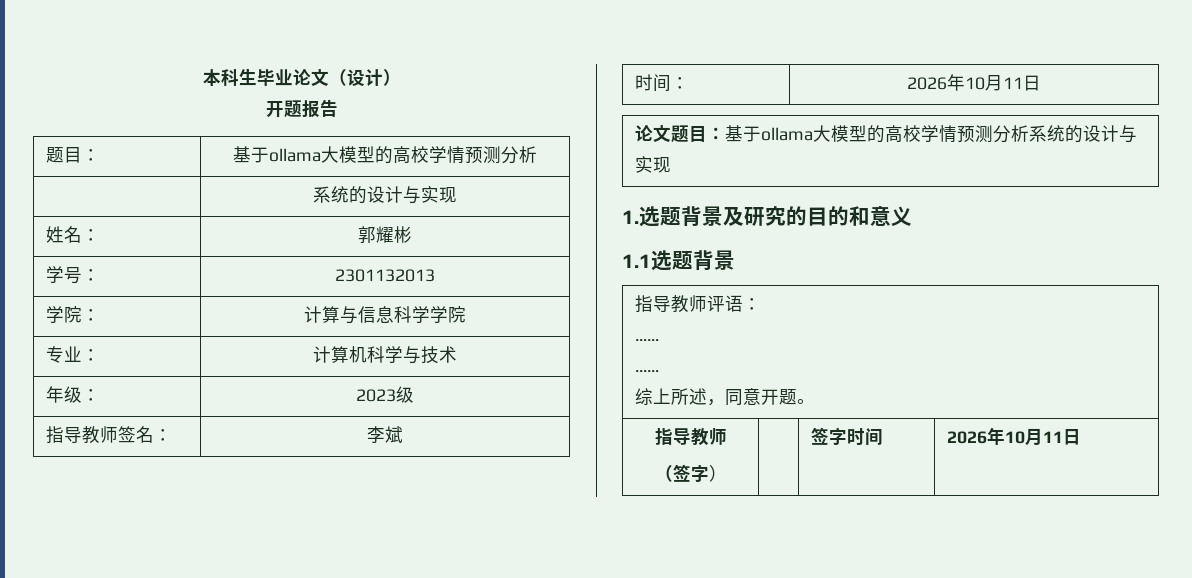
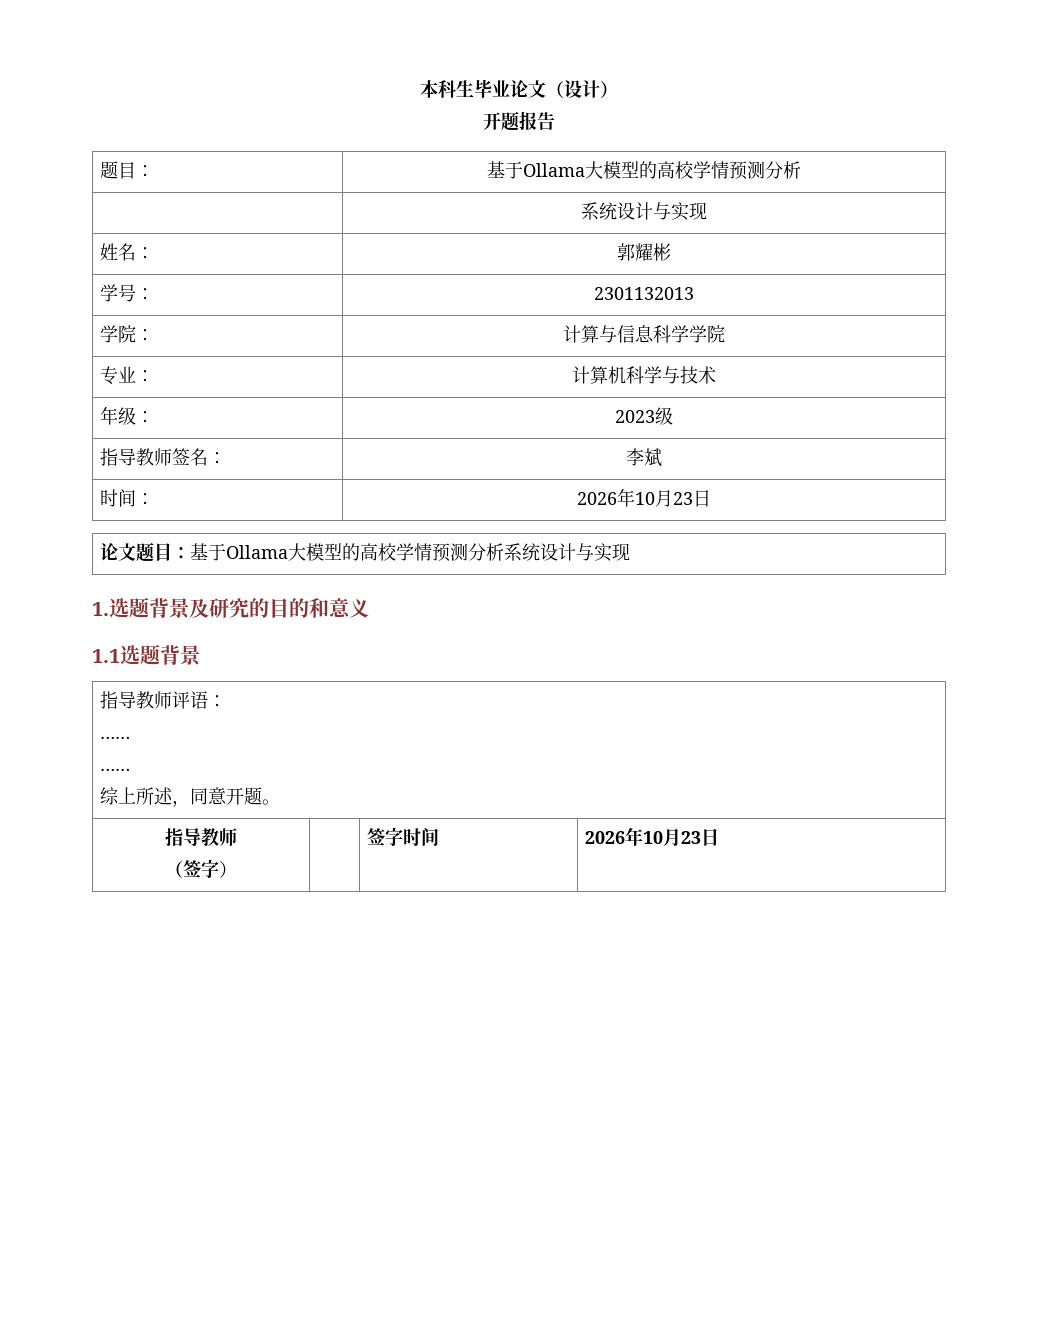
[269,148,321,162] ollama -> [523,163,585,177] Ollama
[349,186,367,204] 的 -> (617, 211) none
[1003,77,1023,89] 11 -> [673,492,693,505] 23
[760,127,813,141] ollama -> [225,545,288,559] Ollama
[1064,125,1083,143] 的 -> (540, 552) none
[1042,431,1063,443] 11 -> [680,831,701,844] 23

